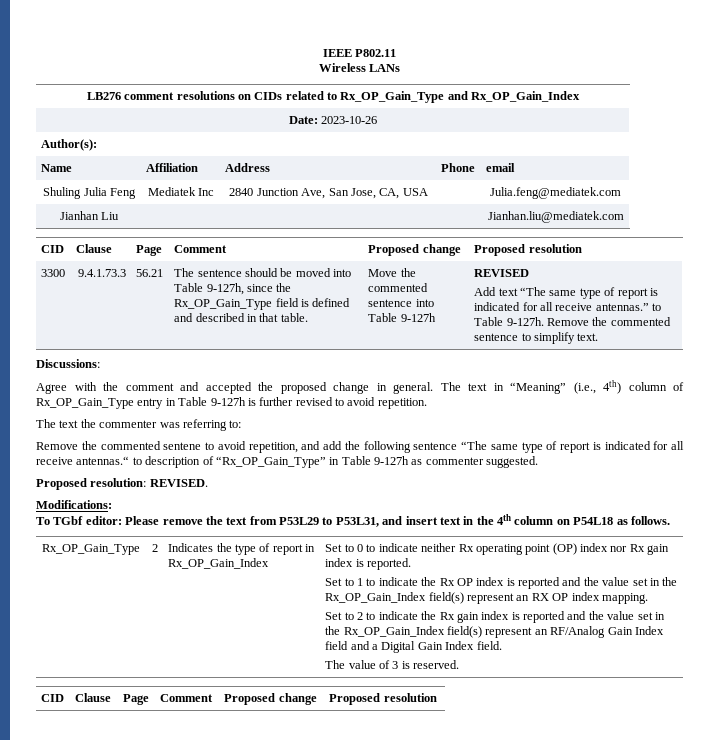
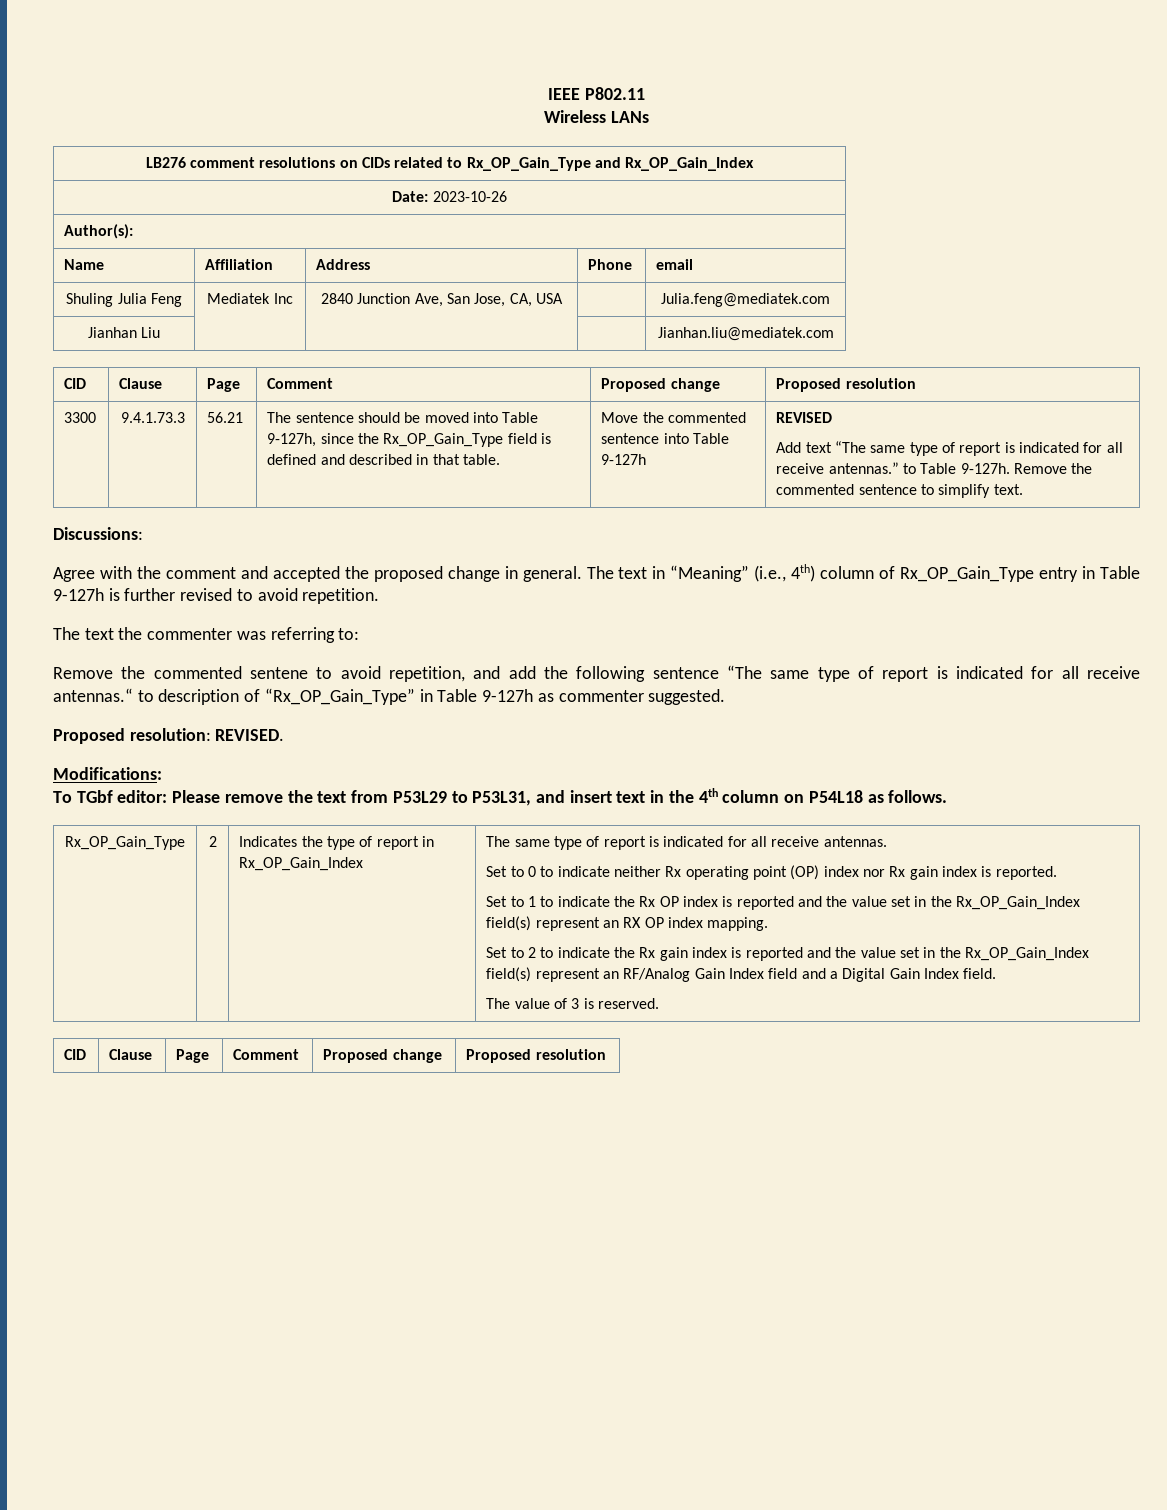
(270, 563) none -> [486,836,887,850] The same type of report is indicated for all receive antennas. //

